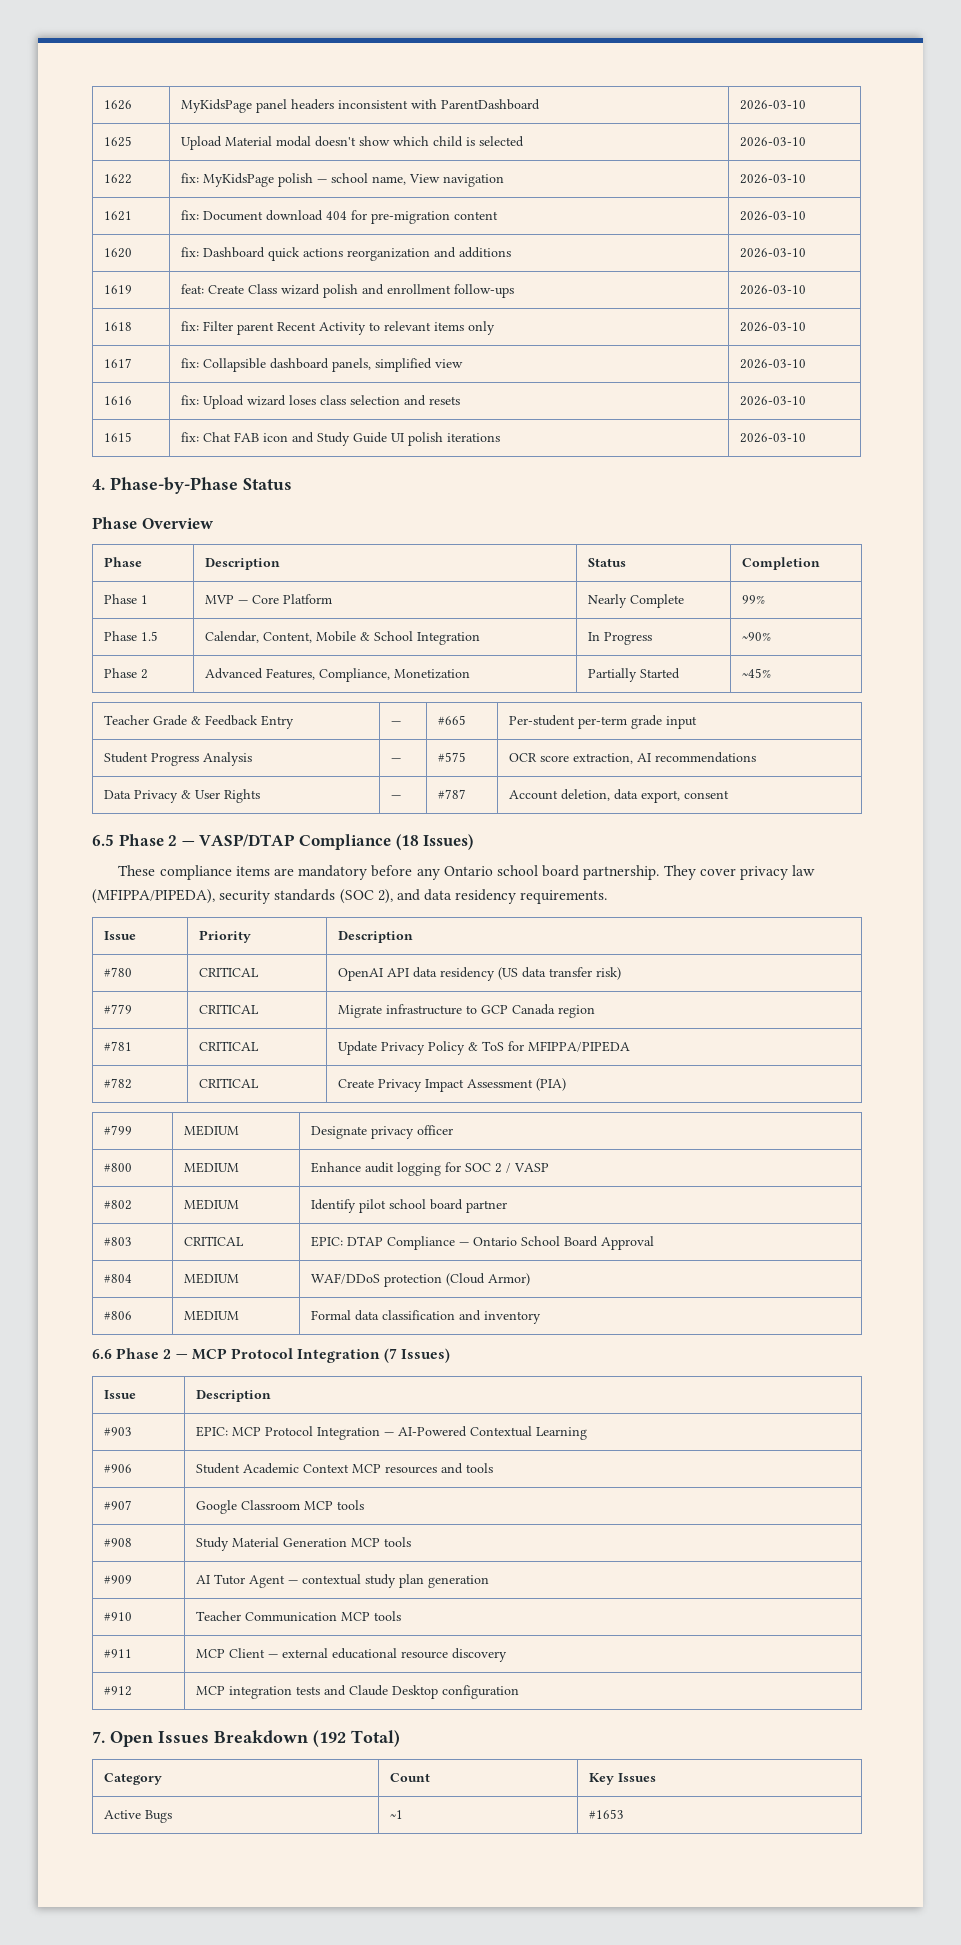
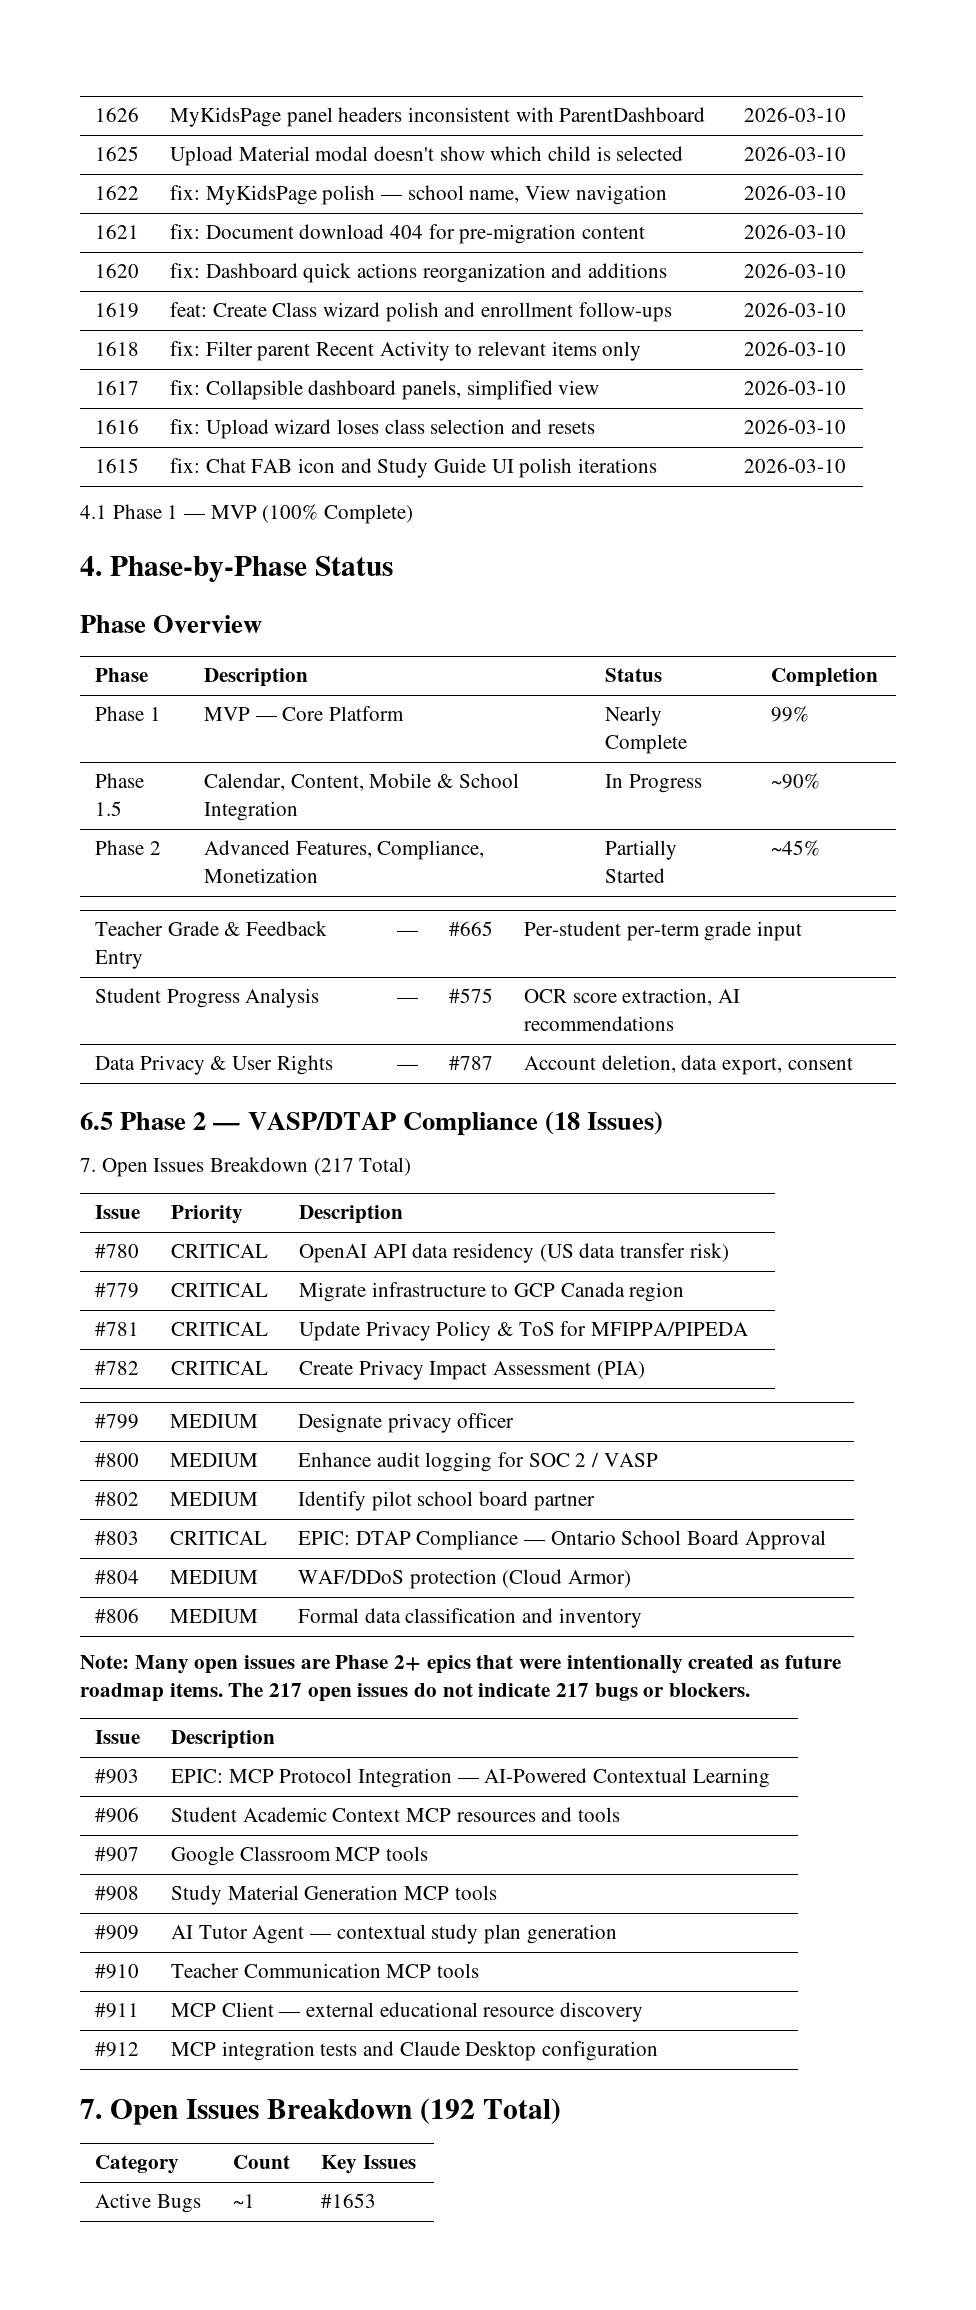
(807, 438) none -> [80,504,414,524] // 4.1 Phase 1 — MVP (100% Complete)
[118,865,816,880] [92,889,608,904] These compliance items are mandatory before any Ontario school board partnership. They cover privacy law (MFIPPA/PIPEDA), security standards (SOC 2), and data residency requirements. -> [80,1157,412,1177] 7. Open Issues Breakdown (217 Total)
[92,1348,451,1363] 6.6 Phase 2 — MCP Protocol Integration (7 Issues) -> [80,1655,841,1674] [80,1683,751,1702] Note: Many open issues are Phase 2+ epics that were intentionally created as future roadmap items. The 217 open issues do not indicate 217 bugs or blockers.

